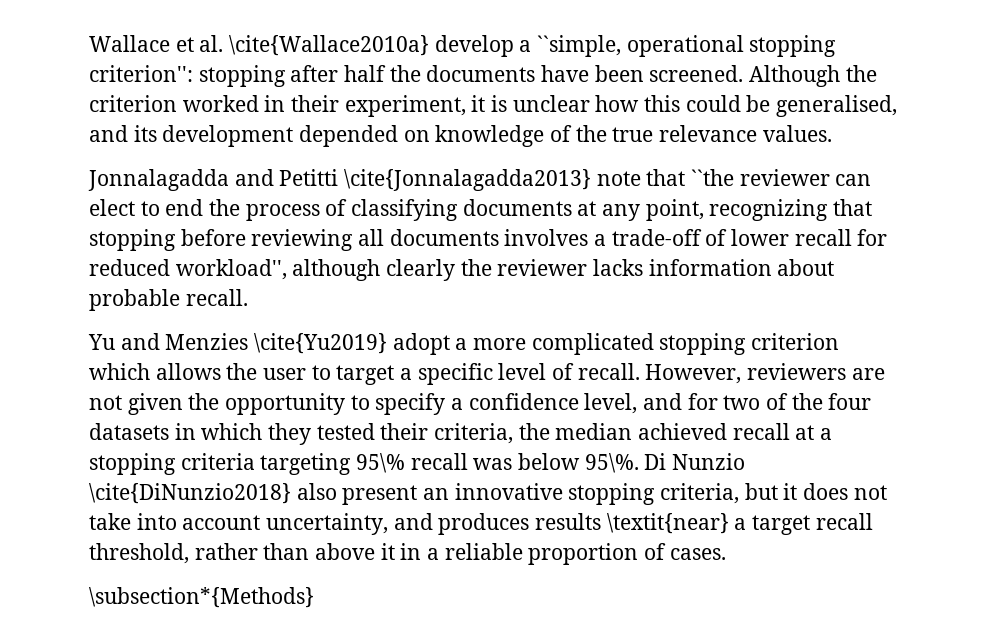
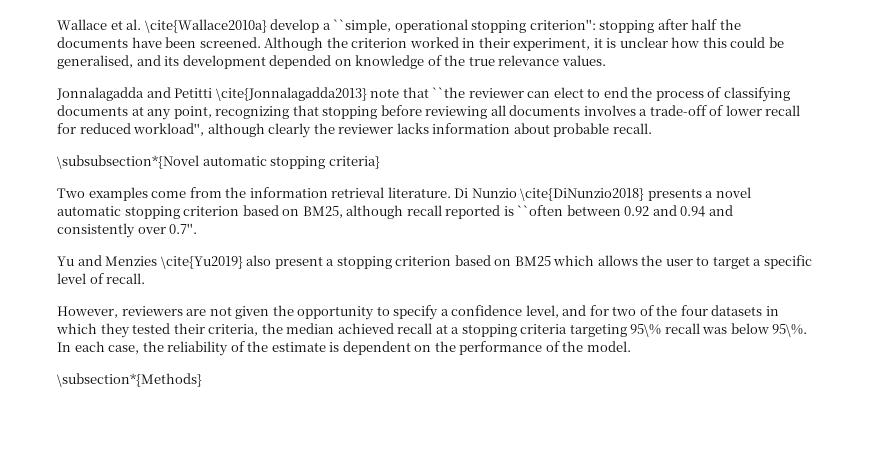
[88,333,840,355] Yu and Menzies \cite{Yu2019} adopt a more complicated stopping criterion -> [57,155,380,169] [57,187,751,201] [57,205,733,219] [57,223,198,238] [57,255,551,269] \subsubsection*{Novel automatic stopping criteria} // Two examples come from the information retrieval literature. Di Nunzio \cite{DiNunzio2018} presents a novel automatic stopping criterion based on BM25, although recall reported is ``often between 0.92 and 0.94 and consistently over 0.7''. // Yu and Menzies \cite{Yu2019} also present a stopping criterion based on BM25
(640, 371) none -> (146, 278) //
[644,453,746,470] [89,483,887,505] [89,513,873,535] [89,543,726,565] Di Nunzio \cite{DiNunzio2018} also present an innovative stopping criteria, but it does not take into account uncertainty, and produces results \textit{near} a target recall threshold, rather than above it in a reliable proportion of cases. -> [57,341,631,356] In each case, the reliability of the estimate is dependent on the performance of the model.

